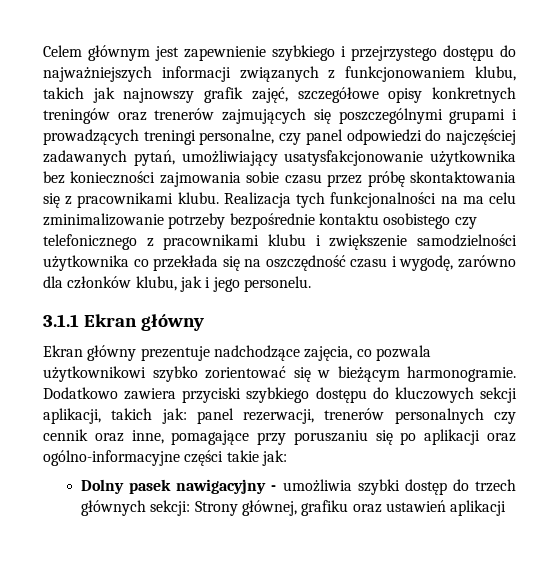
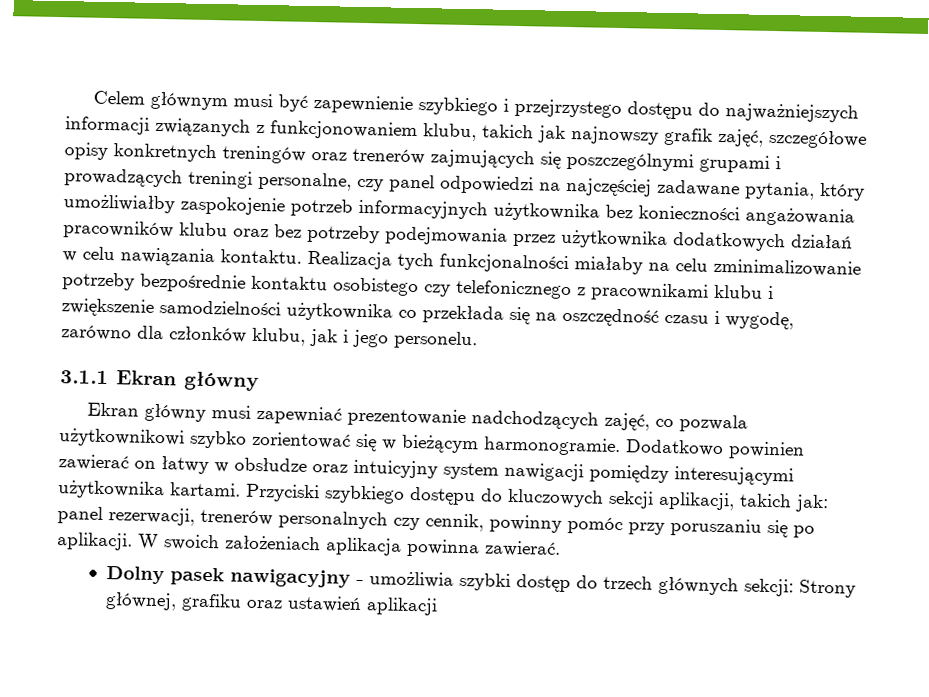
[155,46,179,61] jest -> [233,93,309,112] musi być
[425,129,516,145] [43,150,516,166] [43,171,516,187] [43,192,219,208] do najczęściej zadawanych pytań, umożliwiający usatysfakcjonowanie użytkownika bez konieczności zajmowania sobie czasu przez próbę skontaktowania się z pracownikami klubu. -> [539,177,865,201] [63,194,855,227] [63,220,853,252] [62,246,302,267] na najczęściej zadawane pytania, który umożliwiałby zaspokojenie potrzeb informacyjnych użytkownika bez konieczności angażowania pracowników klubu oraz bez potrzeby podejmowania przez użytkownika dodatkowych działań w celu nawiązania kontaktu.
[440,196,484,204] na ma -> [574,256,670,275] miałaby na
[140,345,353,361] prezentuje nadchodzące zajęcia, -> [211,405,651,431] musi zapewniać prezentowanie nadchodzących zajęć,
[124,387,242,403] zawiera przyciski -> [728,441,805,460] [58,454,794,486] [58,480,320,503] powinien zawierać on łatwy w obsłudze oraz intuicyjny system nawigacji pomiędzy interesującymi użytkownika kartami. Przyciski
[43,429,516,445] [43,450,287,466] cennik oraz inne, pomagające przy poruszaniu się po aplikacji oraz ogólno-informacyjne części takie jak: -> [425,513,815,538] [57,532,561,558] cennik, powinny pomóc przy poruszaniu się po aplikacji. W swoich założeniach aplikacja powinna zawierać.

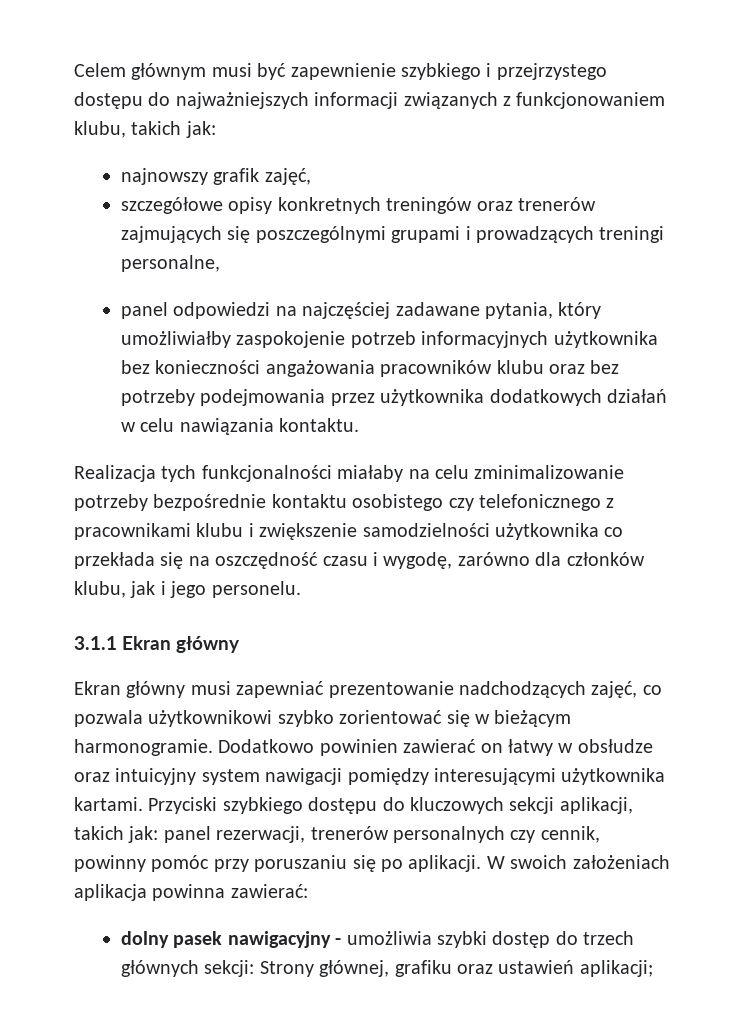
[538,125,566,143] jak -> [185,121,216,138] jak: //
(764, 137) none -> (311, 176) //
[357,178,384,192] czy -> (220, 263) //
(302, 256) none -> (360, 425) //
[484,540,561,557] [106,566,166,585] zawierać. // Dolny -> [230,884,308,898] [120,931,169,948] zawierać: // dolny
[366,597,439,616] aplikacji -> [579,960,653,977] aplikacji;

